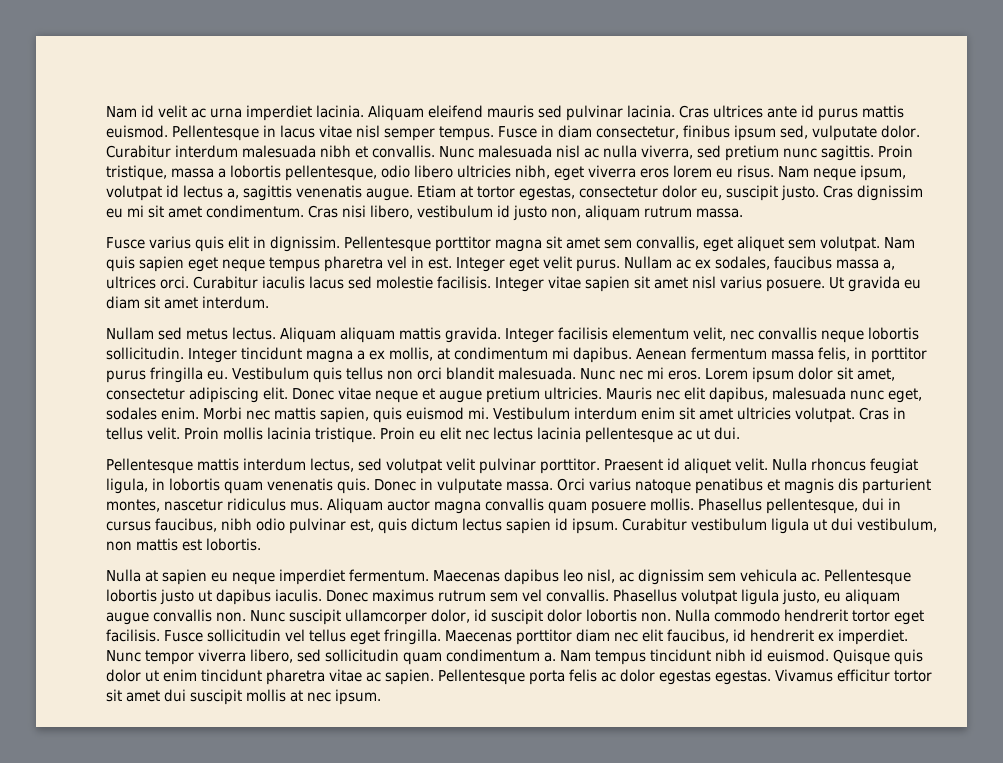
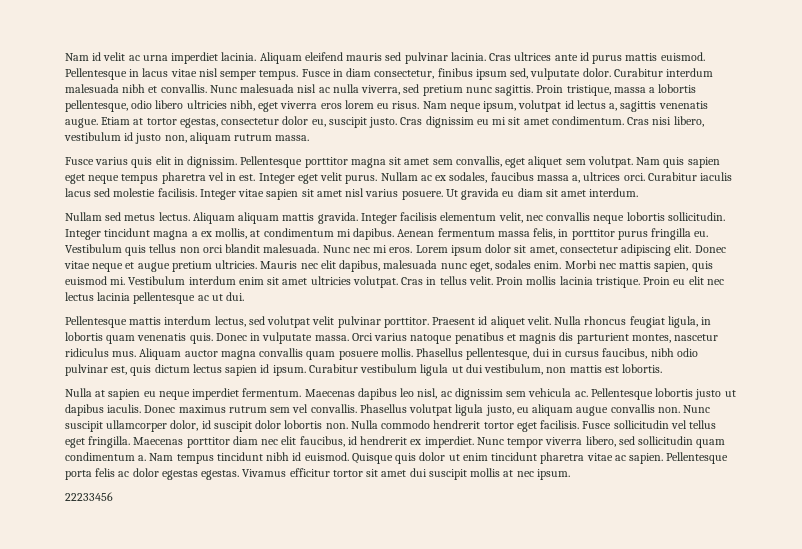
(381, 697) none -> [65,492,113,501] // 22233456

